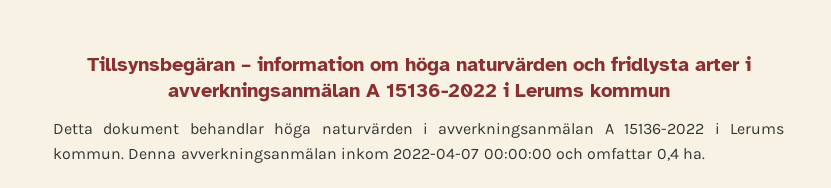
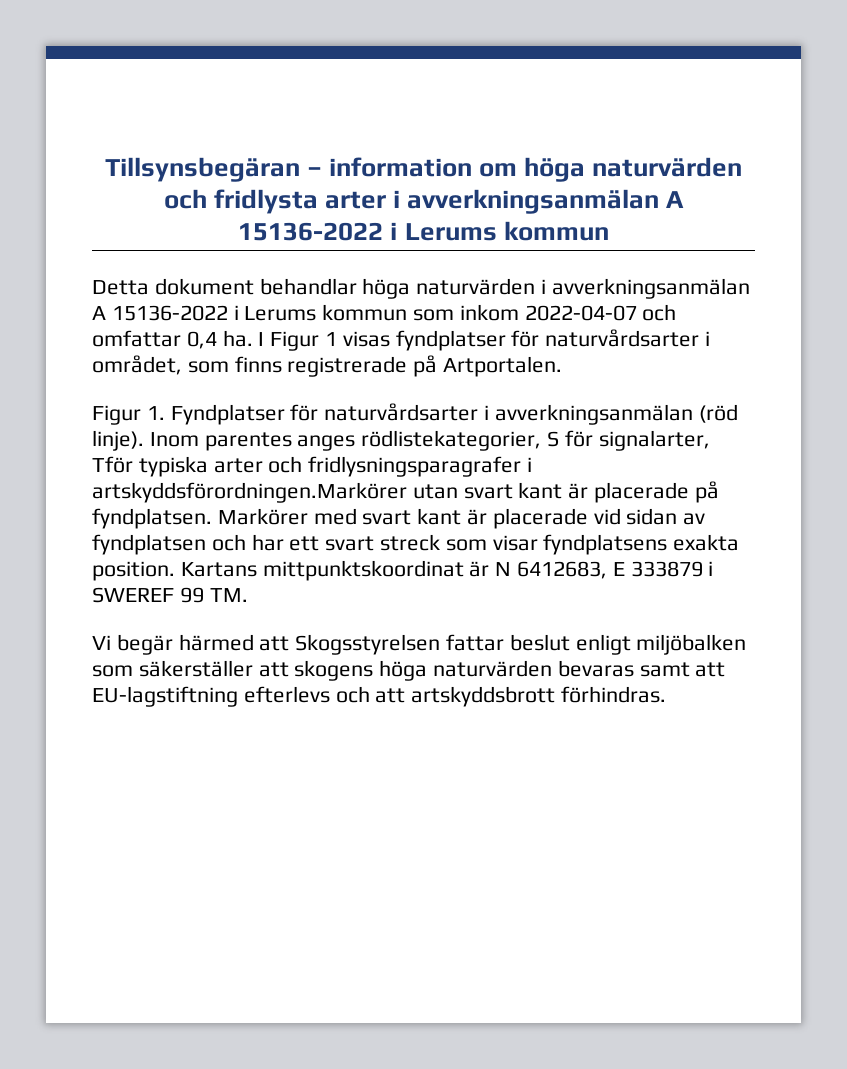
[53,147,337,163] kommun. Denna avverkningsanmälan -> [322,304,455,321] kommun som
[483,148,552,160] 00:00:00 -> (637, 313) none
(705, 154) none -> [258,329,711,351] [92,355,563,377] [92,403,738,425] [92,430,710,451] [92,456,533,477] [92,481,719,503] [92,508,706,529] [92,534,740,555] [92,560,714,581] [92,587,248,603] [92,634,747,655] [92,660,726,681] [92,686,667,707] I Figur 1 visas fyndplatser för naturvårdsarter i området, som finns registrerade på Artportalen. // Figur 1. Fyndplatser för naturvårdsarter i avverkningsanmälan (röd linje). Inom parentes anges rödlistekategorier, S för signalarter, Tför typiska arter och fridlysningsparagrafer i artskyddsförordningen.Markörer utan svart kant är placerade på fyndplatsen. Markörer med svart kant är placerade vid sidan av fyndplatsen och har ett svart streck som visar fyndplatsens exakta position. Kartans mittpunktskoordinat är N 6412683, E 333879 i SWEREF 99 TM. // Vi begär härmed att Skogsstyrelsen fattar beslut enligt miljöbalken som säkerställer att skogens höga naturvärden bevaras samt att EU-lagstiftning efterlevs och att artskyddsbrott förhindras.

